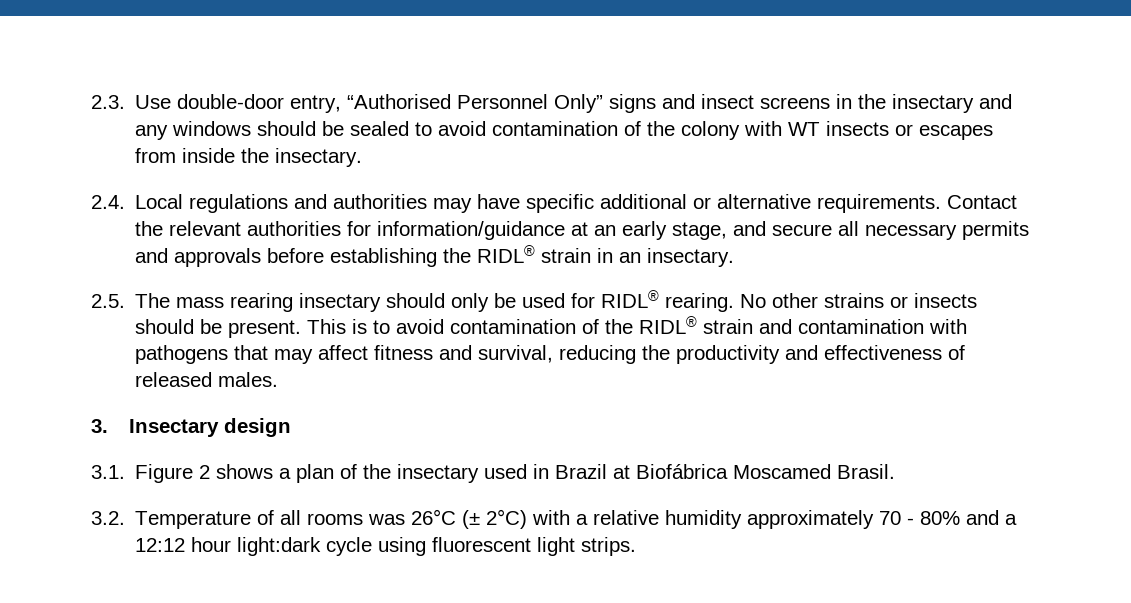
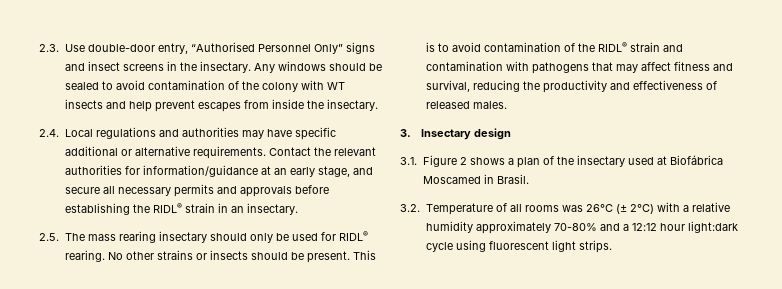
[892,94,1013,113] [135,125,169,140] insectary and any -> [199,61,275,73] insectary. Any
[895,124,914,136] or -> [105,100,195,112] and help prevent
[533,464,608,479] in Brazil -> (654, 161) none
(832, 471) none -> [483,174,494,184] in
[879,511,961,525] 70 - 80% -> [553,223,597,231] 70-80%

